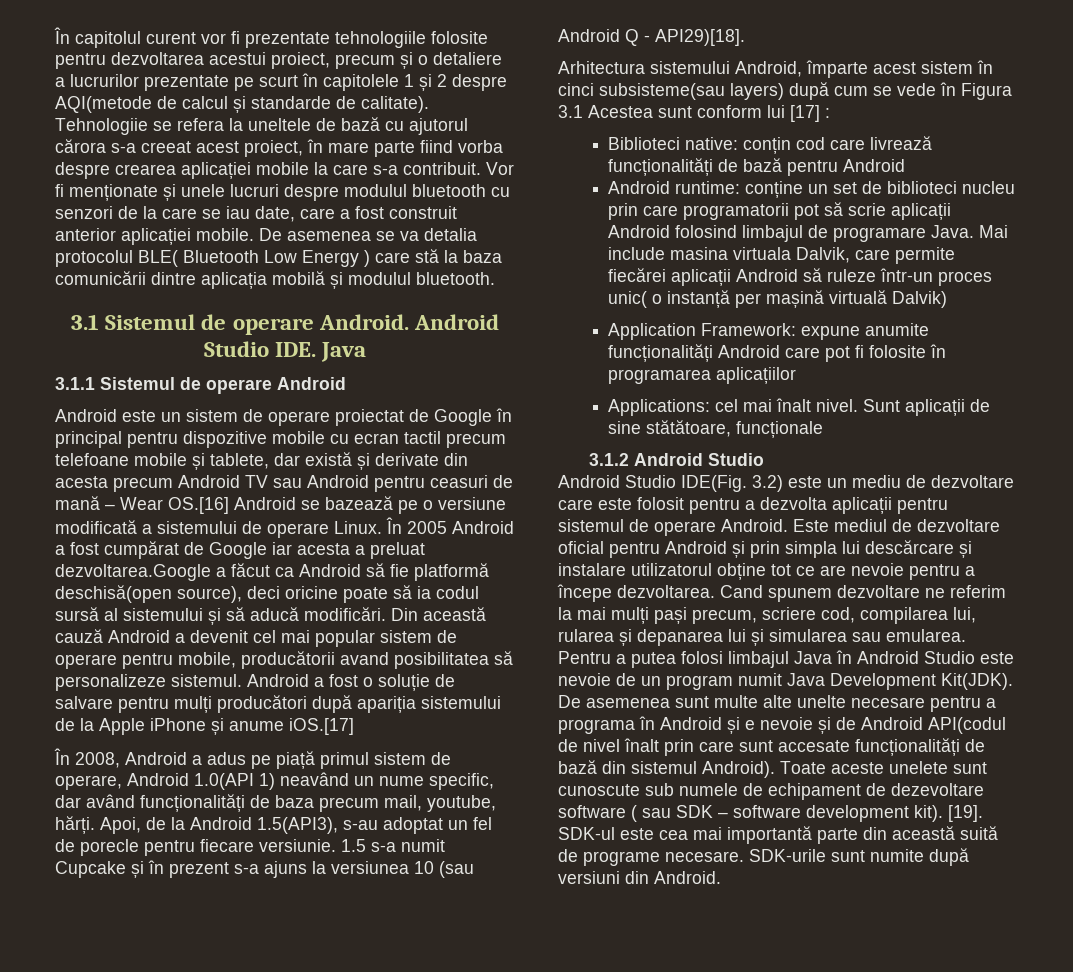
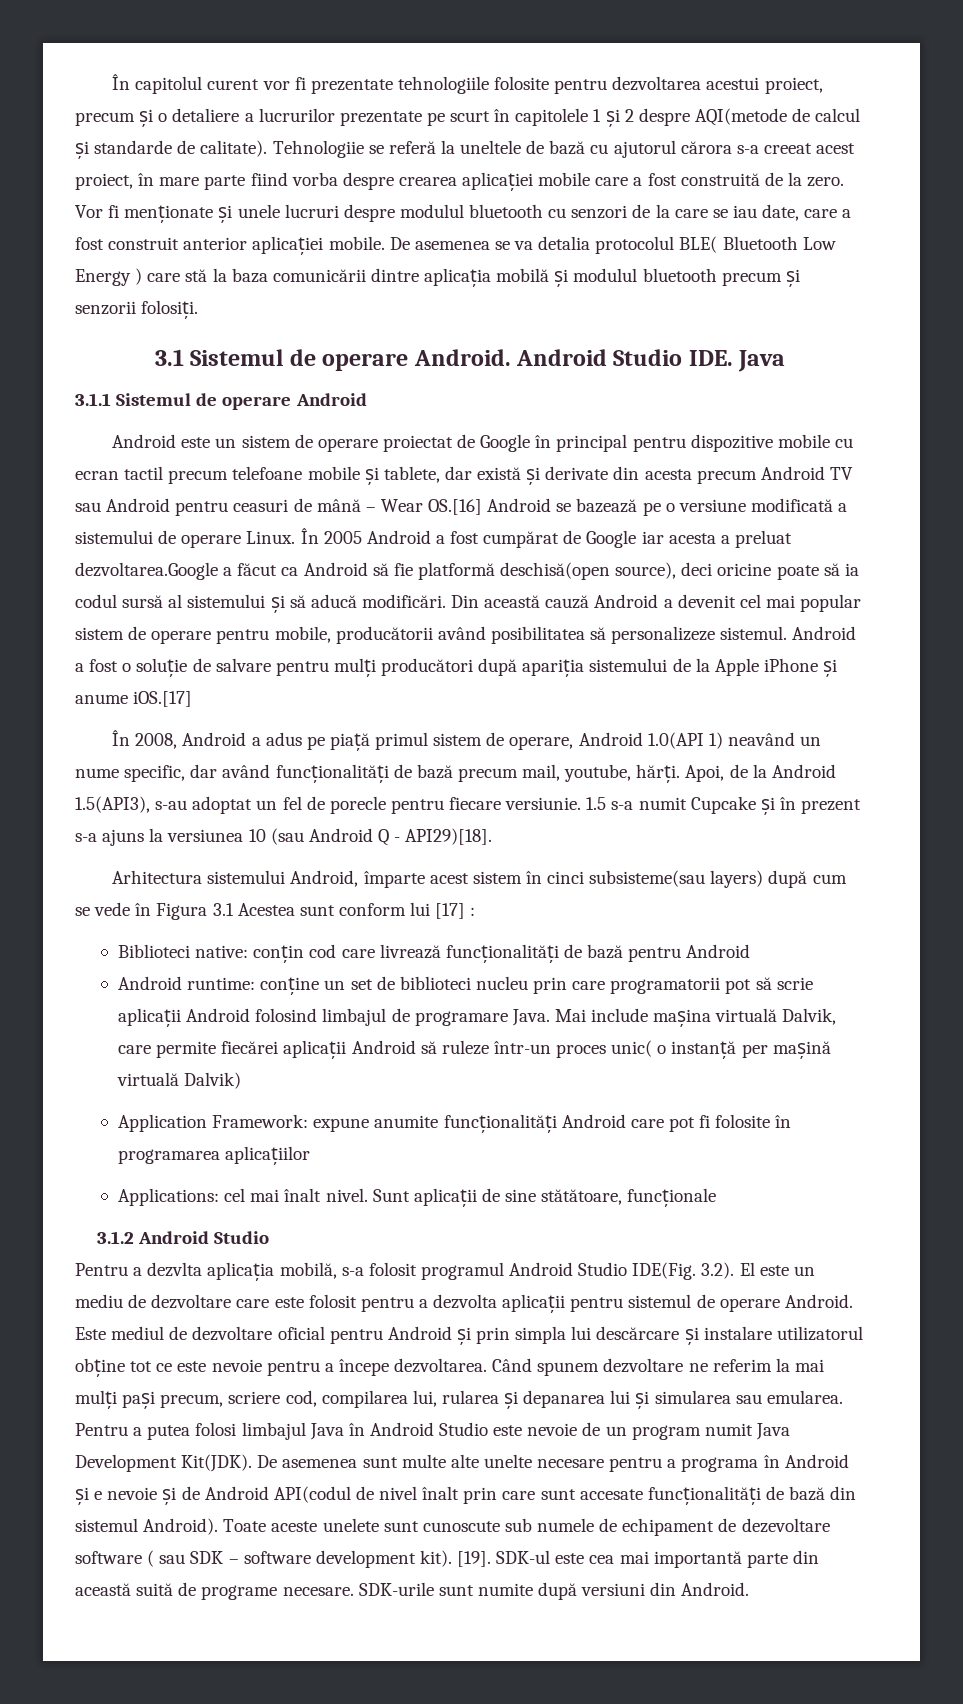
[177,118,224,131] refera -> [388,141,436,154] referă
[314,162,481,175] la care s-a contribuit. -> [595,172,845,187] care a fost construită de la zero.
[416,272,495,285] bluetooth. -> [642,268,800,287] [75,300,199,319] bluetooth precum și senzorii folosiți.
[55,496,100,510] mană -> [316,499,361,512] mână
[340,652,389,665] avand -> [437,626,486,640] având
[275,795,314,808] baza -> [416,764,453,779] bază
[670,247,792,260] masina virtuala -> [653,1008,778,1027] mașina virtuală
(765, 459) none -> [75,1262,504,1281] Pentru a dezvlta aplicația mobilă, s-a folosit programul
[752,475,783,492] 3.2) -> [701,1262,755,1279] 3.2). El
[820,565,846,576] are -> [177,1361,207,1372] este
[720,585,763,598] Cand -> [492,1358,533,1372] Când

